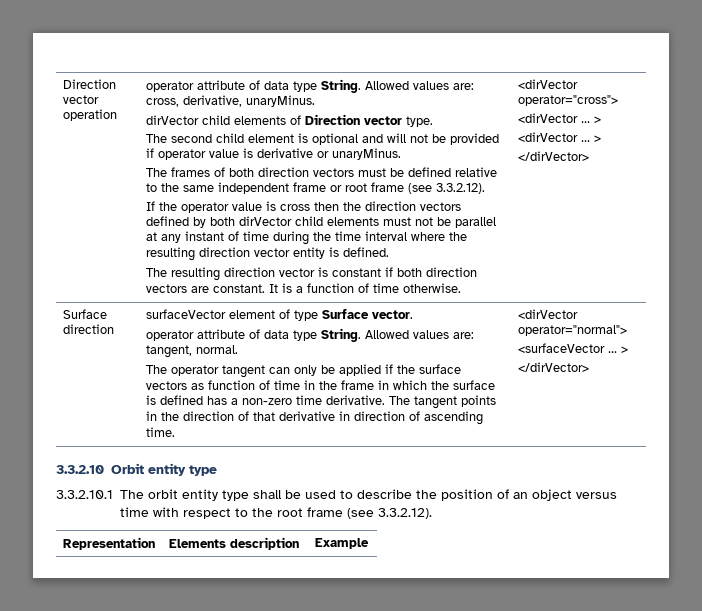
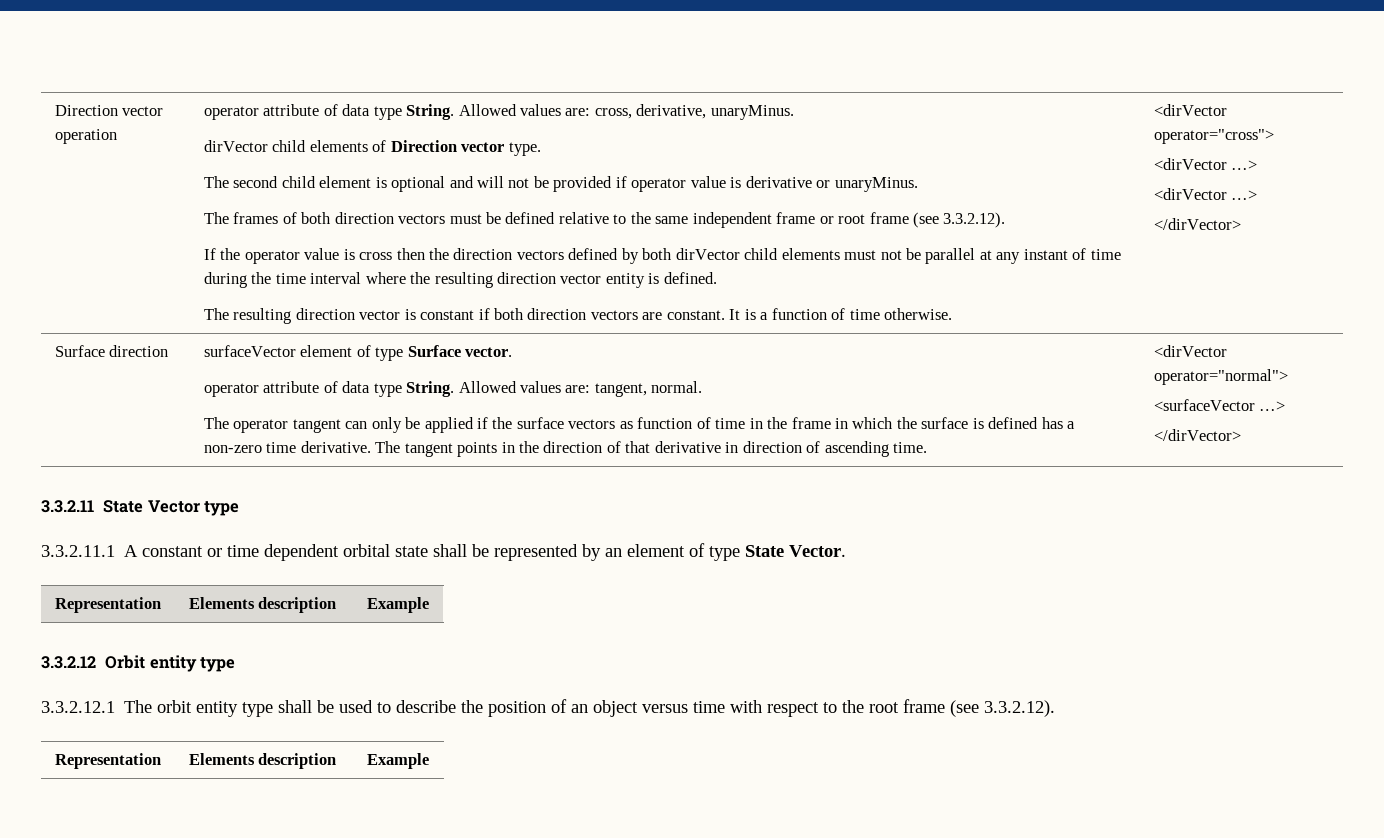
[580,116,601,123] [517,132,601,142] … > // <dirVector … > -> [1231,160,1258,170] [1153,188,1258,200] …> // <dirVector …>
[607,346,628,353] [517,362,589,372] [56,465,104,474] … > // </dirVector> // 3.3.2.10 -> [1259,401,1286,411] [1153,429,1241,441] [41,500,240,516] [41,543,847,561] [54,597,161,613] [188,597,337,613] [366,597,429,613] [41,656,96,669] …> // </dirVector> // 3.3.2.11 State Vector type // 3.3.2.11.1 A constant or time dependent orbital state shall be represented by an element of type State Vector. // Representation | Elements description | Example // 3.3.2.12
[56,490,113,499] 3.3.2.10.1 -> [41,701,115,713] 3.3.2.12.1

